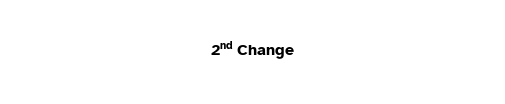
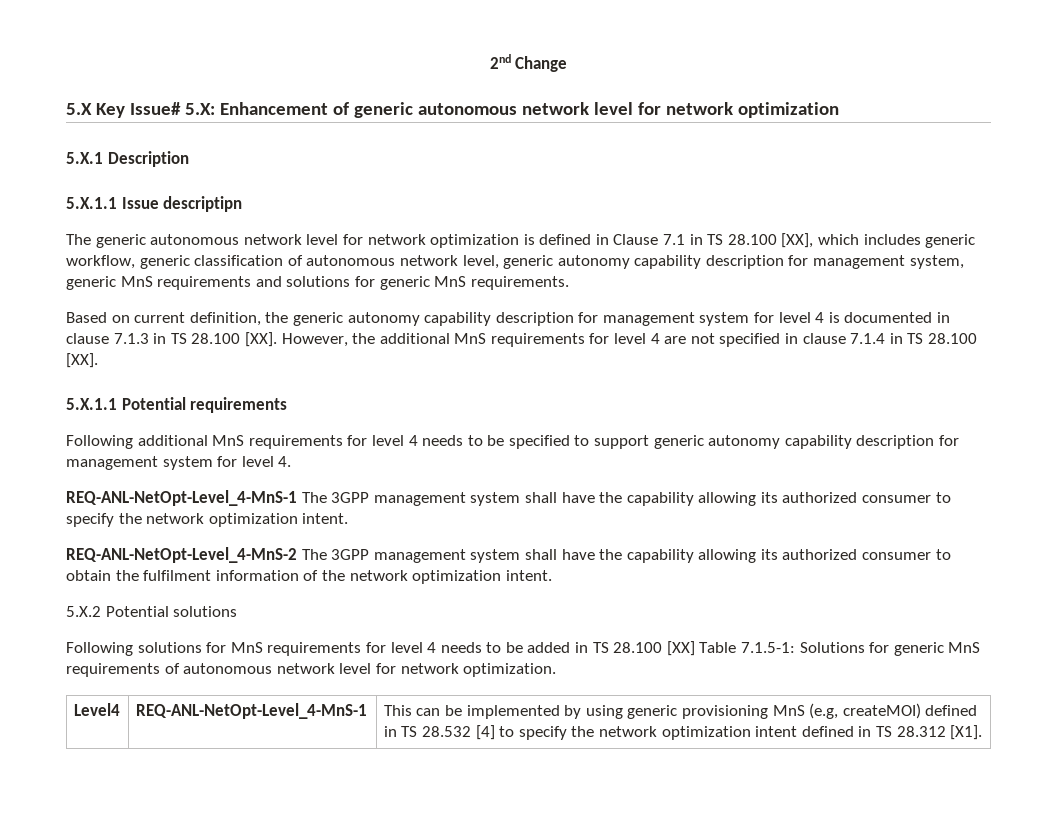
(295, 52) none -> [66,102,839,118] [66,151,189,167] [66,196,243,212] [66,233,976,248] [66,255,964,269] [66,276,569,290] [66,312,951,326] [66,332,977,347] [66,353,98,368] [66,397,288,413] [66,435,960,449] [66,456,292,470] [66,490,951,506] [66,513,349,527] [66,547,951,563] [66,570,552,584] [66,606,238,617] [66,641,981,656] [66,663,557,677] [73,703,120,716] [135,703,367,719] [383,703,978,719] [383,725,983,740] // 5.X Key Issue# 5.X: Enhancement of generic autonomous network level for network optimization // 5.X.1 Description // 5.X.1.1 Issue descriptipn // The generic autonomous network level for network optimization is defined in Clause 7.1 in TS 28.100 [XX], which includes generic workflow, generic classification of autonomous network level, generic autonomy capability description for management system, generic MnS requirements and solutions for generic MnS requirements. // Based on current definition, the generic autonomy capability description for management system for level 4 is documented in clause 7.1.3 in TS 28.100 [XX]. However, the additional MnS requirements for level 4 are not specified in clause 7.1.4 in TS 28.100 [XX]. // 5.X.1.1 Potential requirements // Following additional MnS requirements for level 4 needs to be specified to support generic autonomy capability description for management system for level 4. // REQ-ANL-NetOpt-Level_4-MnS-1 The 3GPP management system shall have the capability allowing its authorized consumer to specify the network optimization intent. // REQ-ANL-NetOpt-Level_4-MnS-2 The 3GPP management system shall have the capability allowing its authorized consumer to obtain the fulfilment information of the network optimization intent. // 5.X.2 Potential solutions // Following solutions for MnS requirements for level 4 needs to be added in TS 28.100 [XX] Table 7.1.5-1: Solutions for generic MnS requirements of autonomous network level for network optimization. // Level4 | REQ-ANL-NetOpt-Level_4-MnS-1 | This can be implemented by using generic provisioning MnS (e.g, createMOI) defined in TS 28.532 [4] to specify the network optimization intent defined in TS 28.312 [X1].

